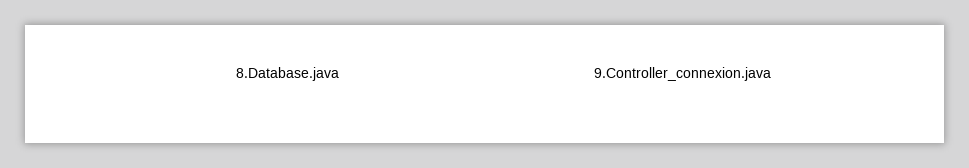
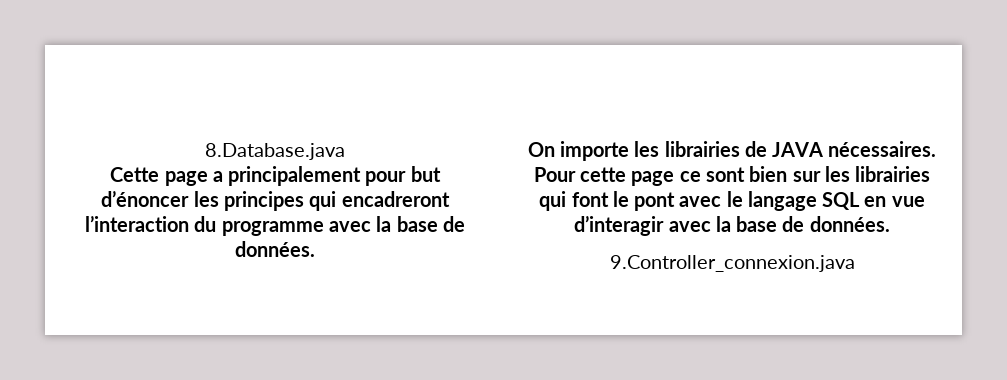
(339, 74) none -> [110,166,441,186] [101,190,450,211] [85,215,465,236] [235,241,315,257] [527,141,937,161] [533,166,931,186] [539,191,925,211] [574,215,890,236] // Cette page a principalement pour but d’énoncer les principes qui encadreront l’interaction du programme avec la base de données. // On importe les librairies de JAVA nécessaires. Pour cette page ce sont bien sur les librairies qui font le pont avec le langage SQL en vue d’interagir avec la base de données.

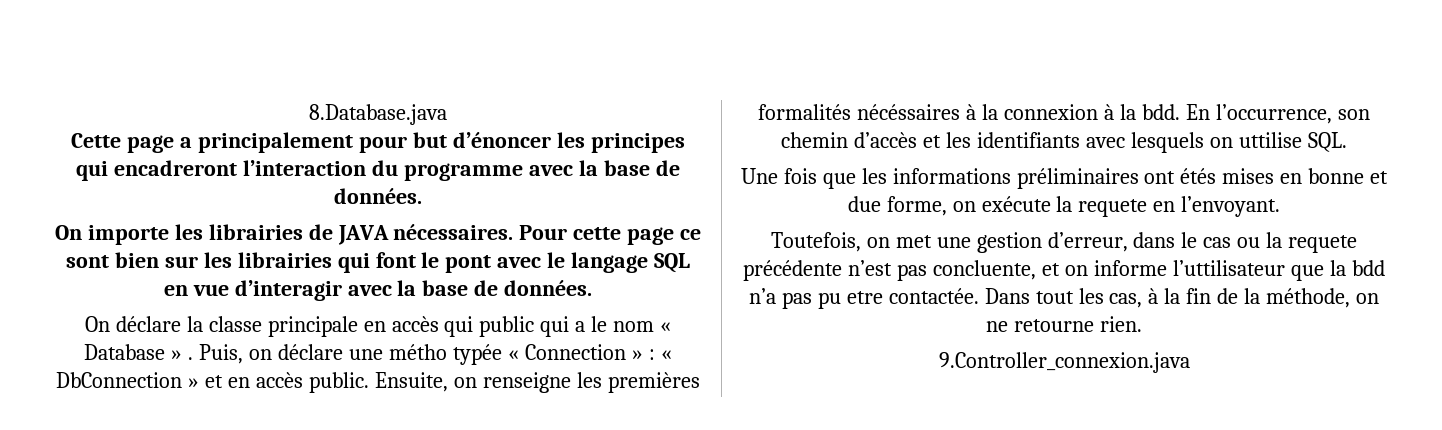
(890, 224) none -> [84,316,672,337] [84,344,672,365] [56,372,700,393] [758,104,1370,124] [781,132,1347,153] [740,168,1389,189] [847,196,1281,217] [770,232,1358,253] [743,260,1385,281] [748,288,1380,309] [986,316,1142,332] // On déclare la classe principale en accès qui public qui a le nom « Database » . Puis, on déclare une métho typée « Connection » : « DbConnection » et en accès public. Ensuite, on renseigne les premières formalités nécéssaires à la connexion à la bdd. En l’occurrence, son chemin d’accès et les identifiants avec lesquels on uttilise SQL. // Une fois que les informations préliminaires ont étés mises en bonne et due forme, on exécute la requete en l’envoyant. // Toutefois, on met une gestion d’erreur, dans le cas ou la requete précédente n’est pas concluente, et on informe l’uttilisateur que la bdd n’a pas pu etre contactée. Dans tout les cas, à la fin de la méthode, on ne retourne rien.

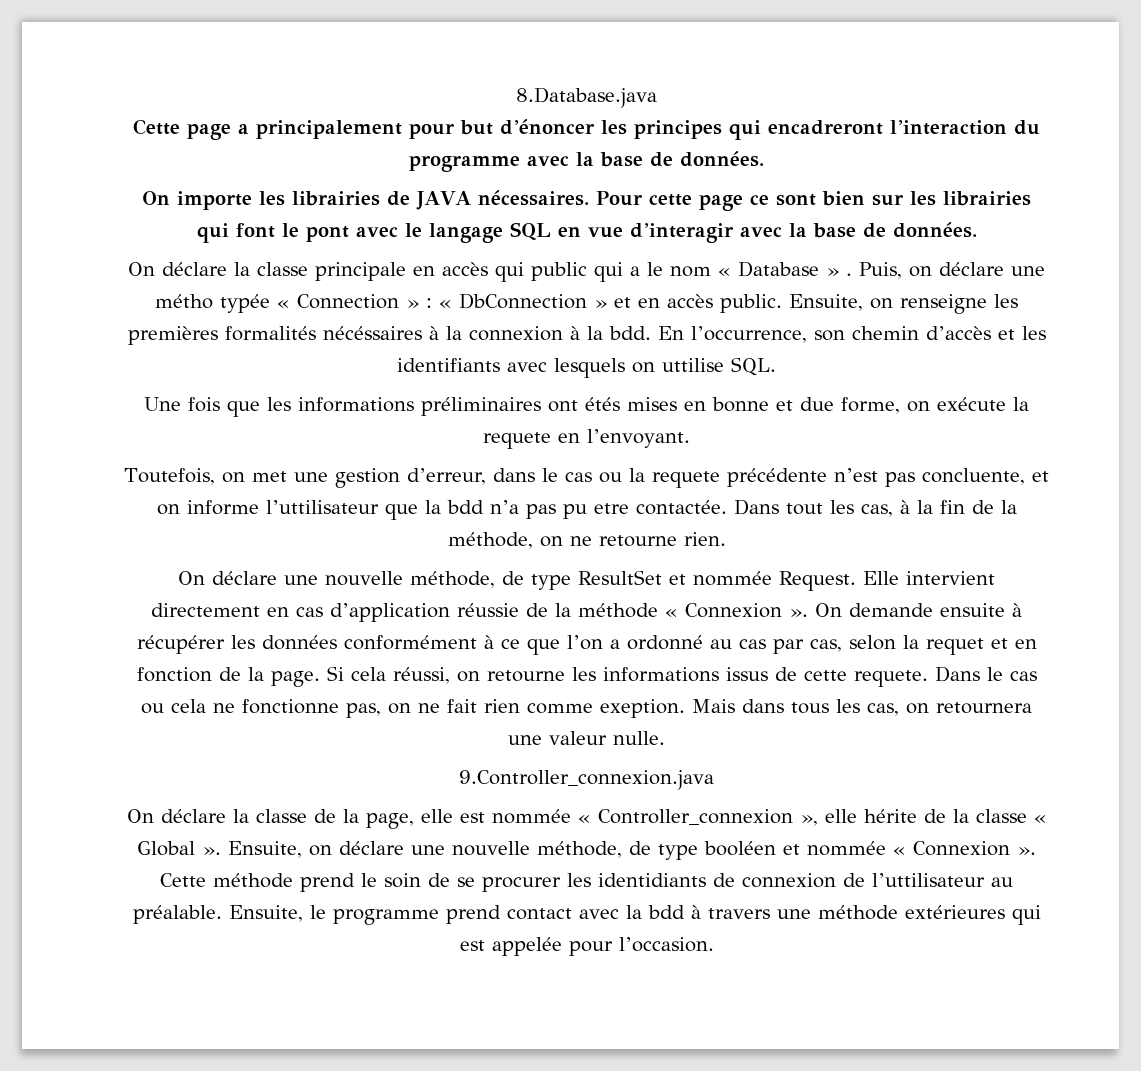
[938,352,1190,373] 9.Controller_connexion.java -> [178,570,995,591] [151,603,1022,622] [136,635,1037,655] [136,666,1037,687] [141,699,1032,718] [508,731,665,745] [459,770,714,790] [126,809,1047,829] [137,841,1036,860] [160,873,1013,892] [132,905,1041,925] [459,937,714,956] On déclare une nouvelle méthode, de type ResultSet et nommée Request. Elle intervient directement en cas d’application réussie de la méthode « Connexion ». On demande ensuite à récupérer les données conformément à ce que l’on a ordonné au cas par cas, selon la requet et en fonction de la page. Si cela réussi, on retourne les informations issus de cette requete. Dans le cas ou cela ne fonctionne pas, on ne fait rien comme exeption. Mais dans tous les cas, on retournera une valeur nulle. // 9.Controller_connexion.java // On déclare la classe de la page, elle est nommée « Controller_connexion », elle hérite de la classe « Global ». Ensuite, on déclare une nouvelle méthode, de type booléen et nommée « Connexion ». Cette méthode prend le soin de se procurer les identidiants de connexion de l’uttilisateur au préalable. Ensuite, le programme prend contact avec la bdd à travers une méthode extérieures qui est appelée pour l’occasion.

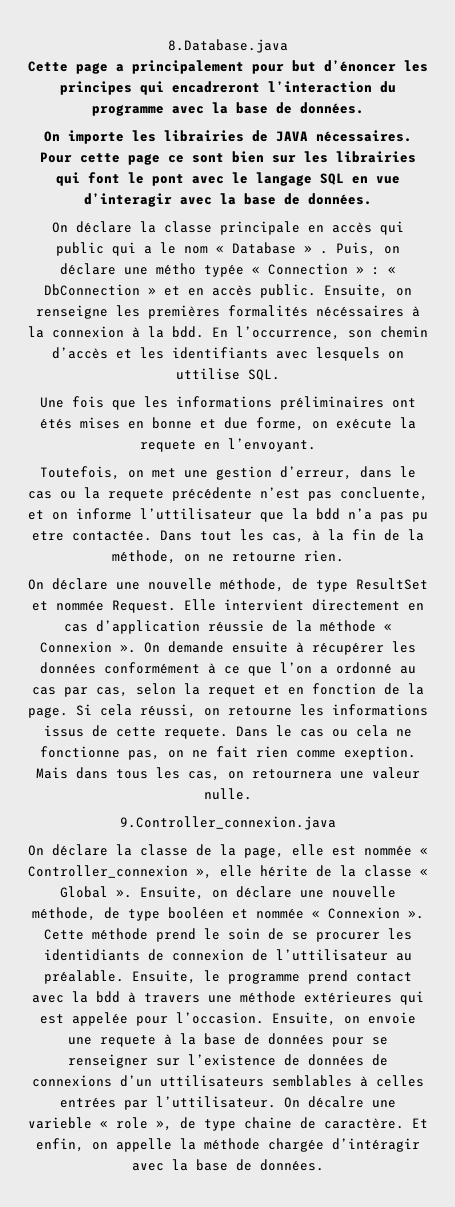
(714, 944) none -> [271,1012,416,1026] [67,1033,388,1047] [67,1054,388,1068] [31,1075,424,1087] [59,1096,396,1110] [27,1117,428,1131] [35,1138,420,1152] [131,1159,324,1171] Ensuite, on envoie une requete à la base de données pour se renseigner sur l’existence de données de connexions d’un uttilisateurs semblables à celles entrées par l’uttilisateur. On décalre une varieble « role », de type chaine de caractère. Et enfin, on appelle la méthode chargée d’intéragir avec la base de données.

